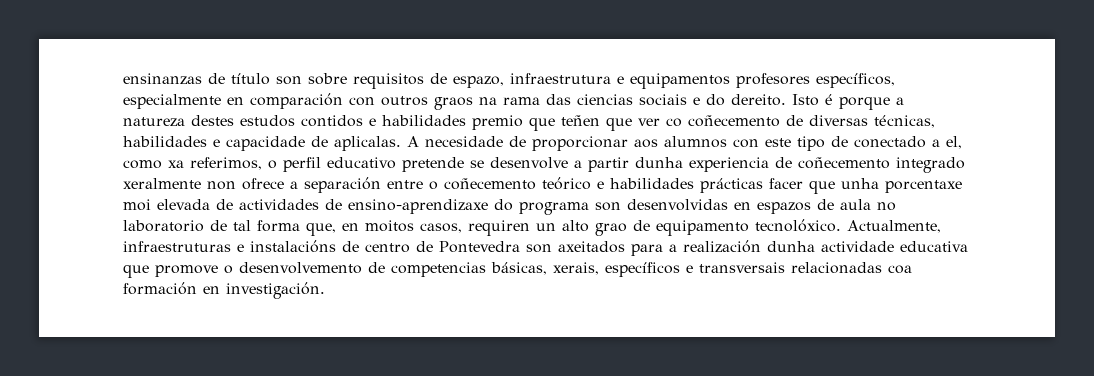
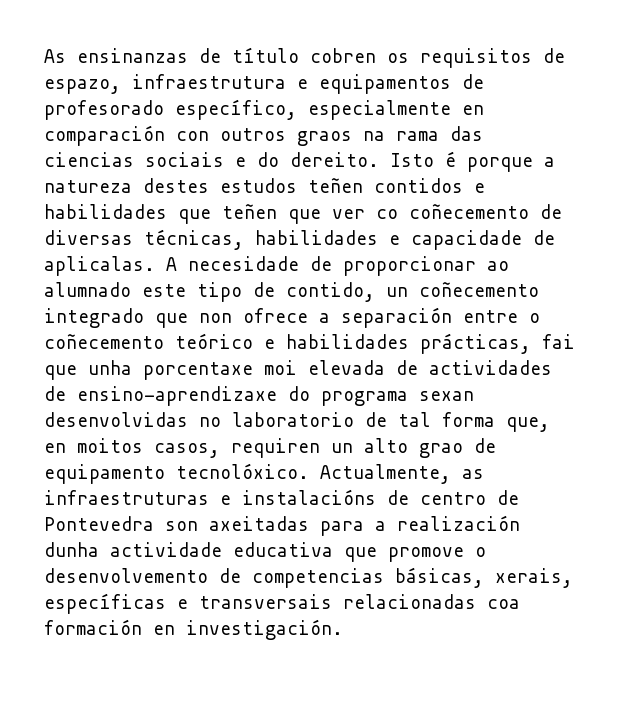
(123, 79) none -> [44,49,66,63] As
[276,73,347,85] son sobre -> [310,48,409,63] cobren os
[736,73,895,88] profesores específicos, -> [462,74,484,89] [44,99,297,120] de profesorado específico,
(295, 121) none -> [308,178,363,193] teñen
[472,115,523,130] premio -> (167, 211) none
[634,136,962,151] [123,157,792,172] aos alumnos con este tipo de conectado a el, como xa referimos, o perfil educativo pretende se desenvolve a partir dunha experiencia de -> [487,261,509,271] [44,282,408,302] ao alumnado este tipo de contido, un
[123,178,201,189] xeralmente -> [155,313,188,328] que
[700,178,803,193] prácticas facer -> [420,333,575,354] prácticas, fai
[595,199,871,214] son desenvolvidas en espazos de aula -> [419,391,474,401] [44,412,188,427] sexan desenvolvidas
(941, 226) none -> [462,469,484,479] as
[558,241,625,253] axeitados -> [209,516,309,531] axeitadas
[605,262,680,277] específicos -> [44,593,166,614] específicas

